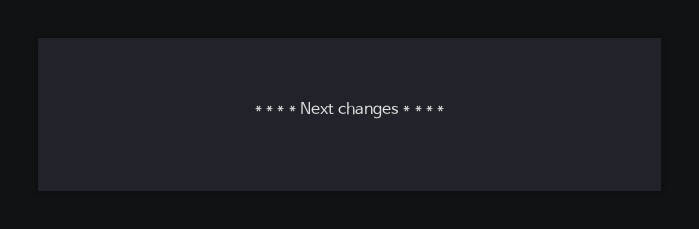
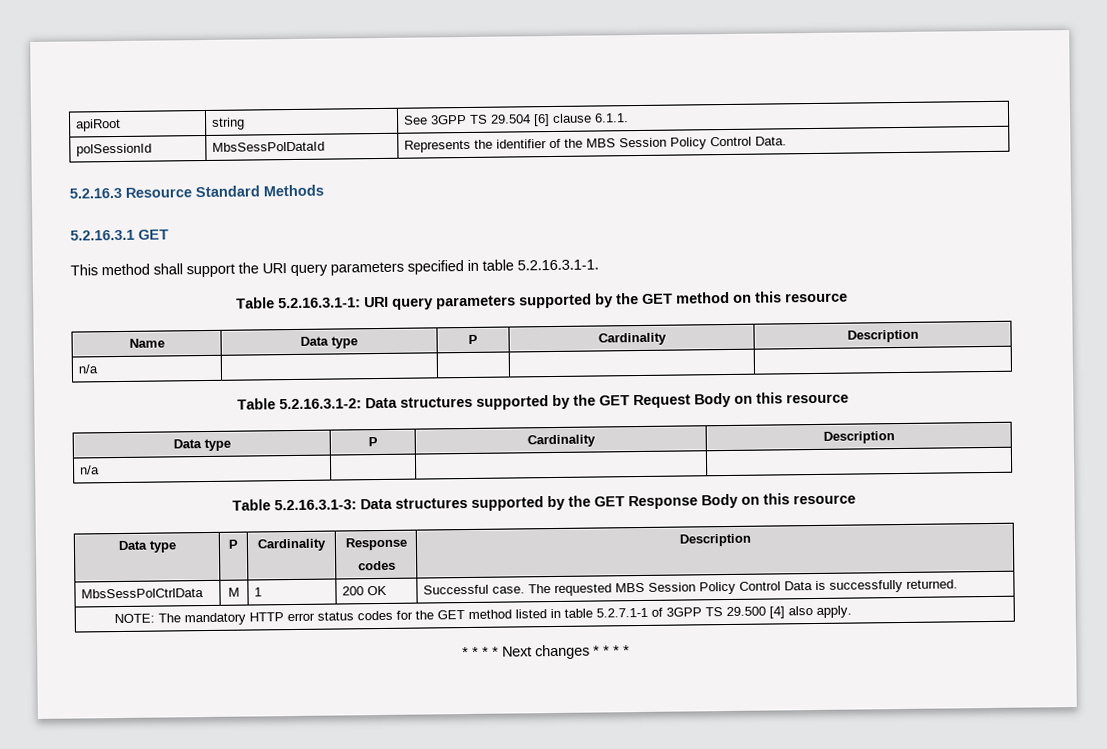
(254, 109) none -> [75,118,121,132] [211,117,245,130] [403,113,629,127] [75,143,152,157] [211,141,325,152] [403,136,787,153] [69,184,324,199] [70,229,169,241] [70,259,599,278] [235,291,848,310] [128,338,165,348] [300,336,358,349] [468,334,478,344] [597,332,667,346] [846,329,919,343] [77,364,98,374] [236,392,849,410] [172,438,231,452] [367,437,378,447] [526,434,596,448] [822,431,895,444] [79,465,100,475] [231,493,856,511] [117,540,177,553] [228,539,238,549] [257,538,327,552] [344,537,408,551] [357,560,396,571] [678,533,751,547] [80,588,204,599] [228,587,240,597] [253,587,262,597] [341,585,387,596] [422,579,958,597] [114,605,853,626] apiRoot | string | See 3GPP TS 29.504 [6] clause 6.1.1. // polSessionId | MbsSessPolDataId | Represents the identifier of the MBS Session Policy Control Data. // 5.2.16.3 Resource Standard Methods // 5.2.16.3.1 GET // This method shall support the URI query parameters specified in table 5.2.16.3.1-1. // Table 5.2.16.3.1-1: URI query parameters supported by the GET method on this resource // Name | Data type | P | Cardinality | Description // n/a | | | | // Table 5.2.16.3.1-2: Data structures supported by the GET Request Body on this resource // Data type | P | Cardinality | Description // n/a | | | // Table 5.2.16.3.1-3: Data structures supported by the GET Response Body on this resource // Data type | P | Cardinality | Response // codes | Description // MbsSessPolCtrlData | M | 1 | 200 OK | Successful case. The requested MBS Session Policy Control Data is successfully returned. // NOTE: The mandatory HTTP error status codes for the GET method listed in table 5.2.7.1-1 of 3GPP TS 29.500 [4] also apply. //

